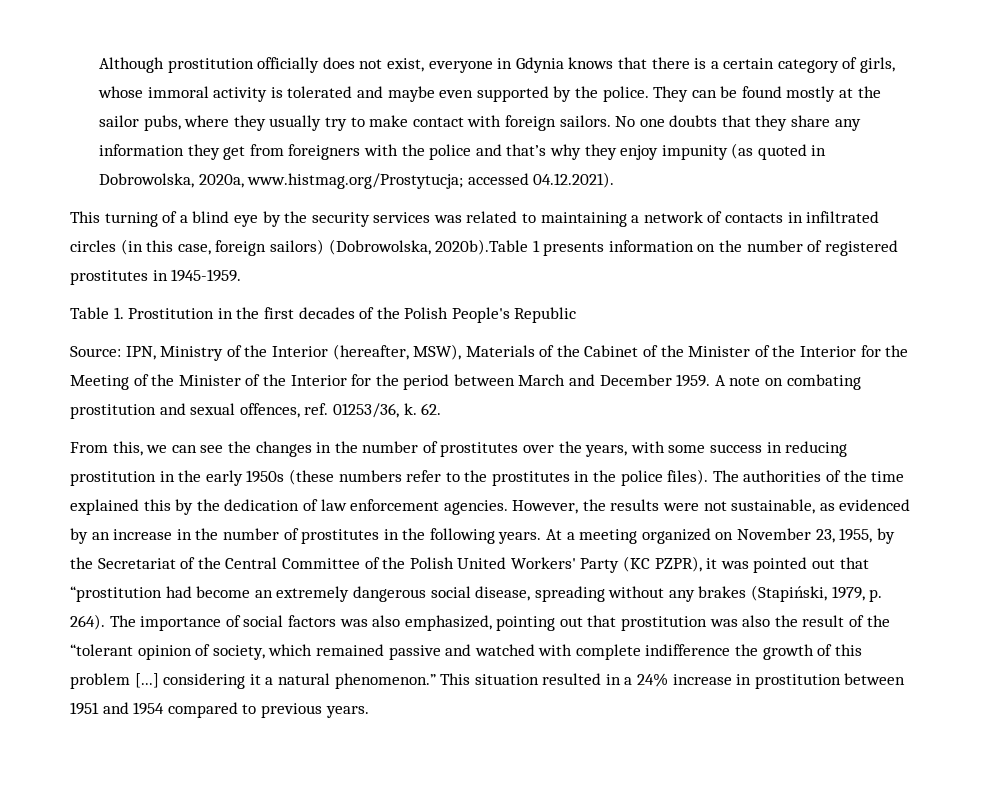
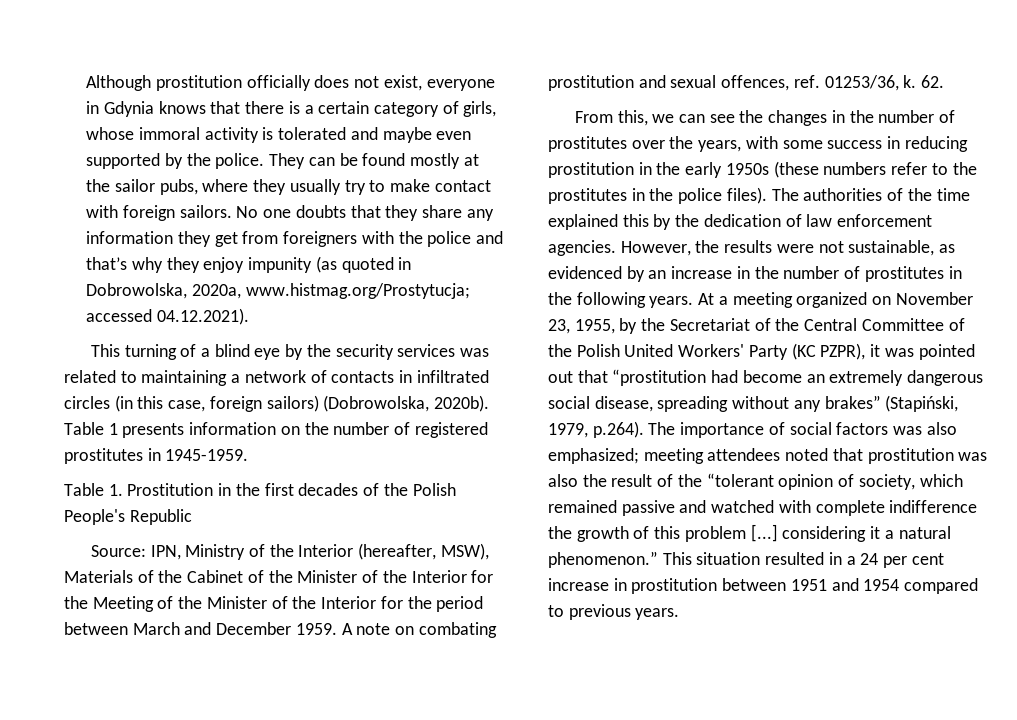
[435,239,529,255] 2020b).Table -> [434,395,490,412] [64,422,104,435] 2020b). Table
[698,586,747,598] brakes -> [824,395,881,409] brakes”
[869,589,883,602] [70,614,105,630] p. 264). -> [592,421,644,438] p.264).
[404,615,583,631] emphasized, pointing out -> [548,448,829,464] emphasized; meeting attendees noted
[637,673,669,687] 24% -> [860,553,944,568] 24 per cent

